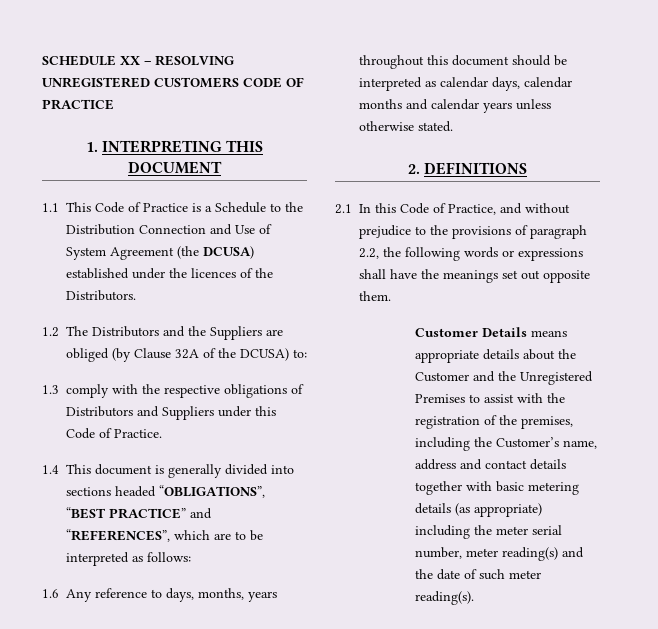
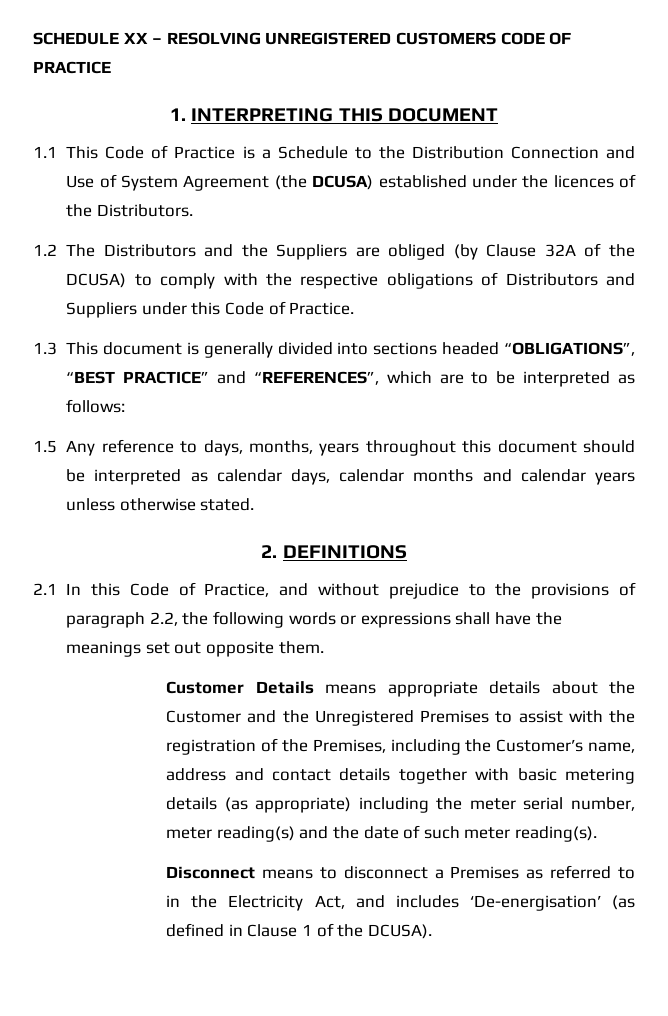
[293,349,307,358] [42,385,59,394] to: // 1.3 -> [134,274,152,286] to
[42,465,59,474] 1.4 -> [33,342,57,355] 1.3
[42,589,59,598] 1.6 -> [33,440,57,453] 1.5
[520,416,573,429] premises, -> [312,739,386,753] Premises,
(474, 598) none -> [166,865,635,879] [166,895,635,911] [166,923,432,939] // Disconnect means to disconnect a Premises as referred to in the Electricity Act, and includes ‘De-energisation’ (as defined in Clause 1 of the DCUSA).

